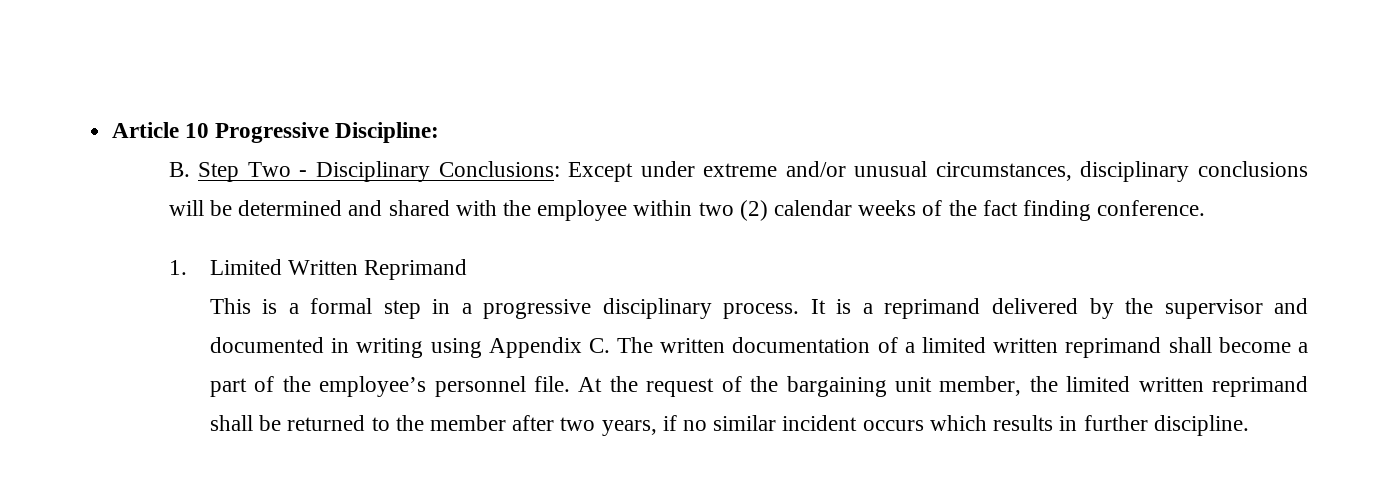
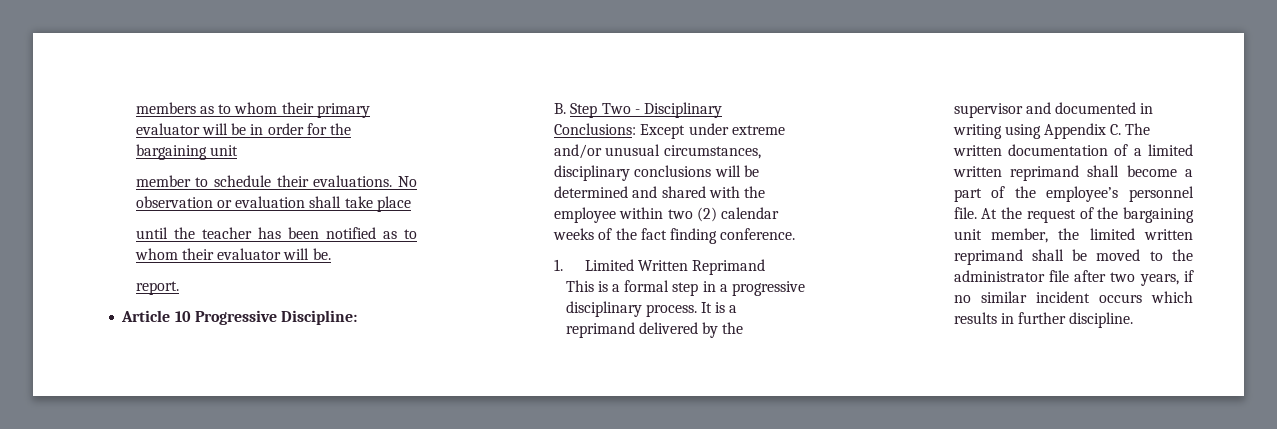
(111, 130) none -> [135,102,370,118] [135,123,351,135] [135,144,239,160] [135,175,417,187] [135,196,411,212] [135,227,417,239] [134,248,331,260] [135,281,179,295] members as to whom their primary evaluator will be in order for the bargaining unit // member to schedule their evaluations. No observation or evaluation shall take place // until the teacher has been notified as to whom their evaluator will be. // report. //
[287,415,366,431] returned -> [1096,249,1141,261] moved
[430,415,507,431] member -> [953,270,1069,282] administrator file

